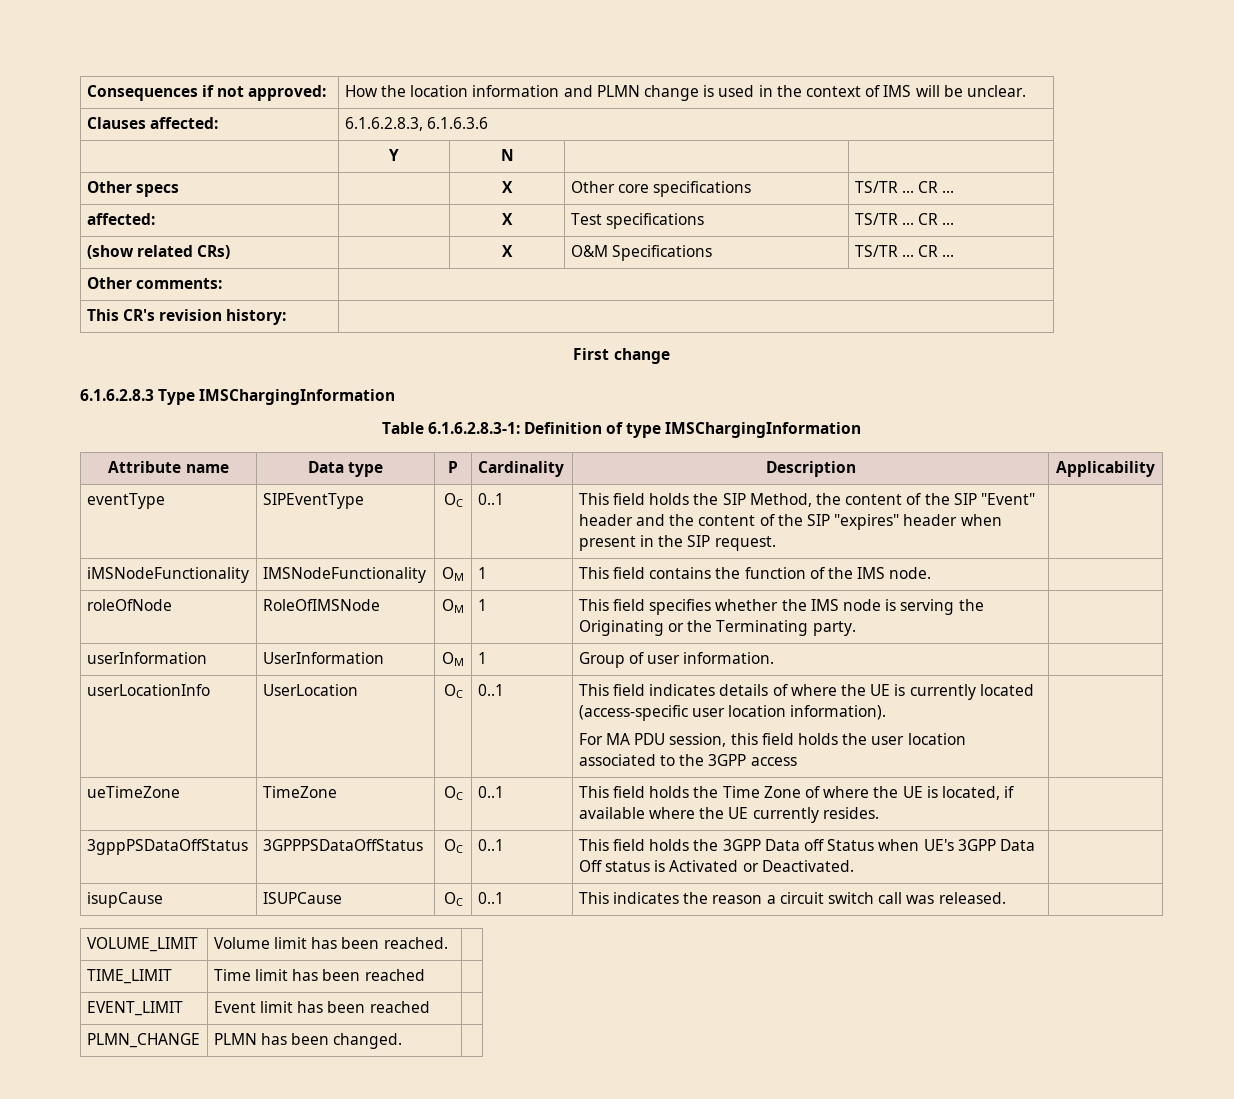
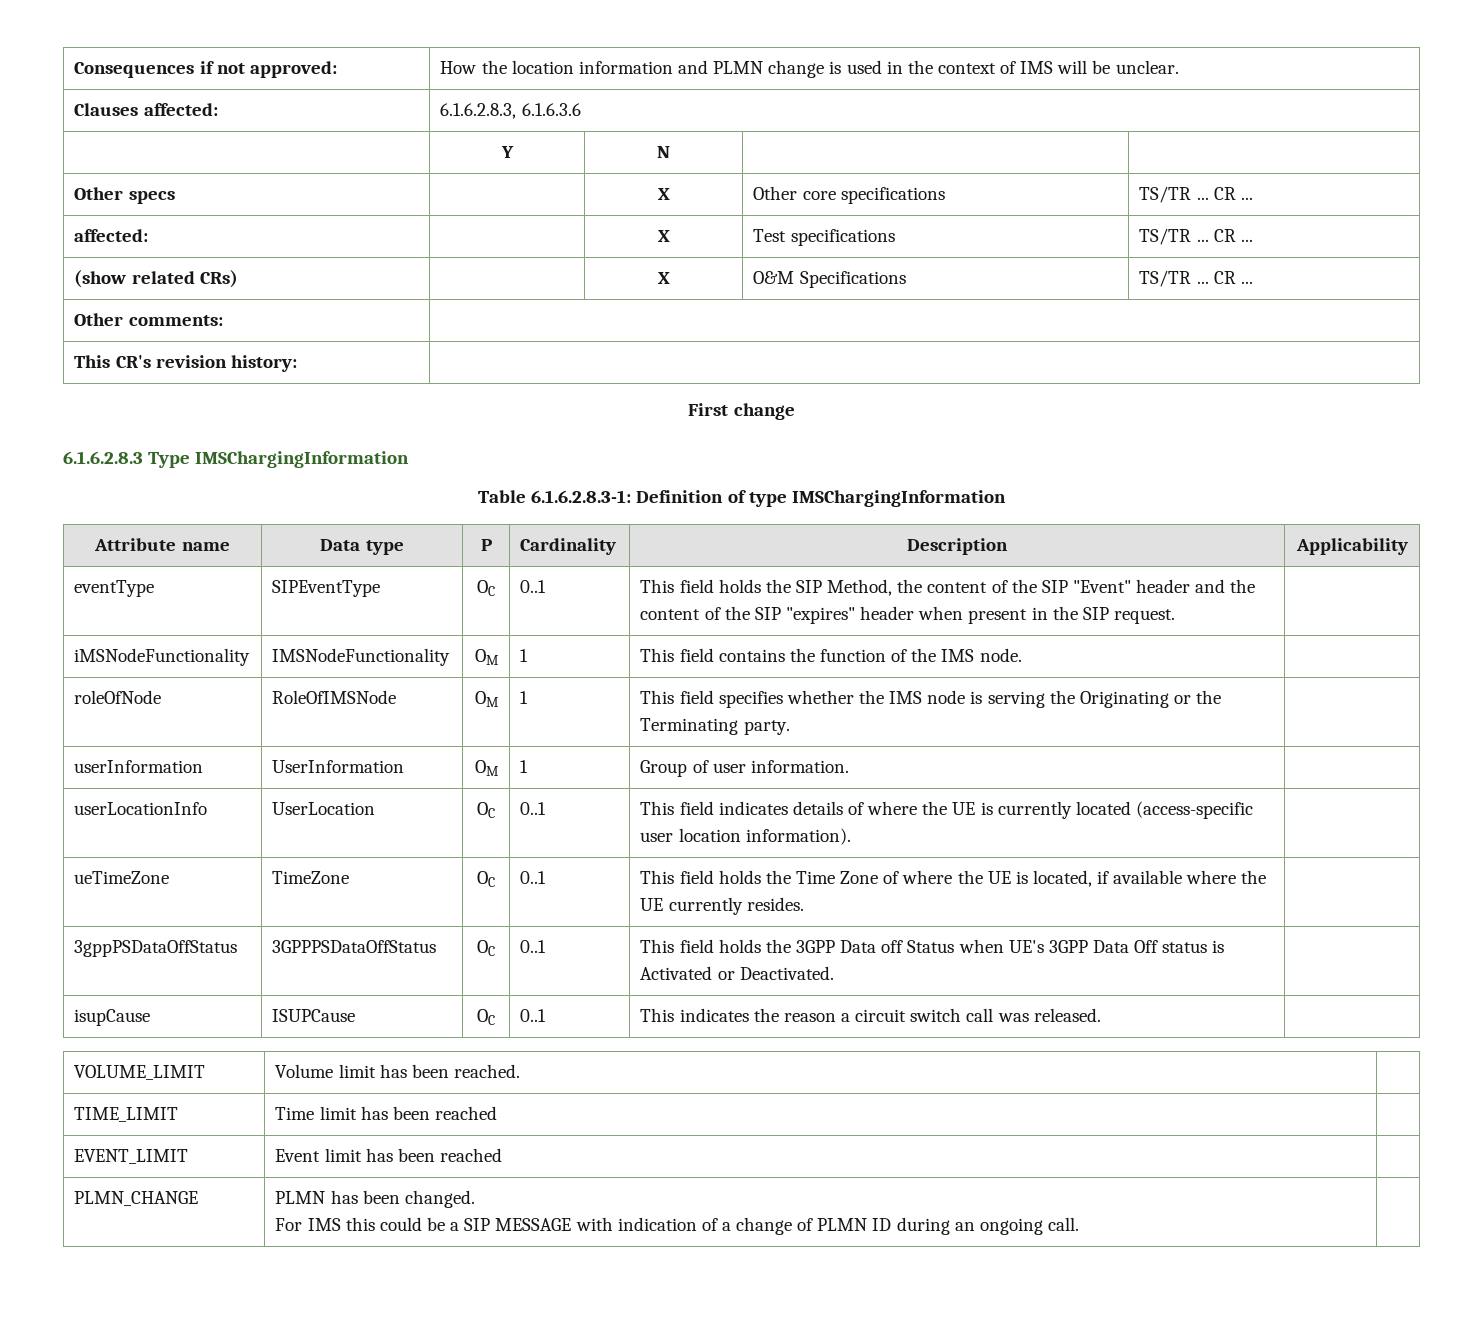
[578,733,966,747] [578,754,797,766] // For MA PDU session, this field holds the user location associated to the 3GPP access -> (851, 836) none
(403, 1041) none -> [275,1217,1079,1235] // For IMS this could be a SIP MESSAGE with indication of a change of PLMN ID during an ongoing call.

